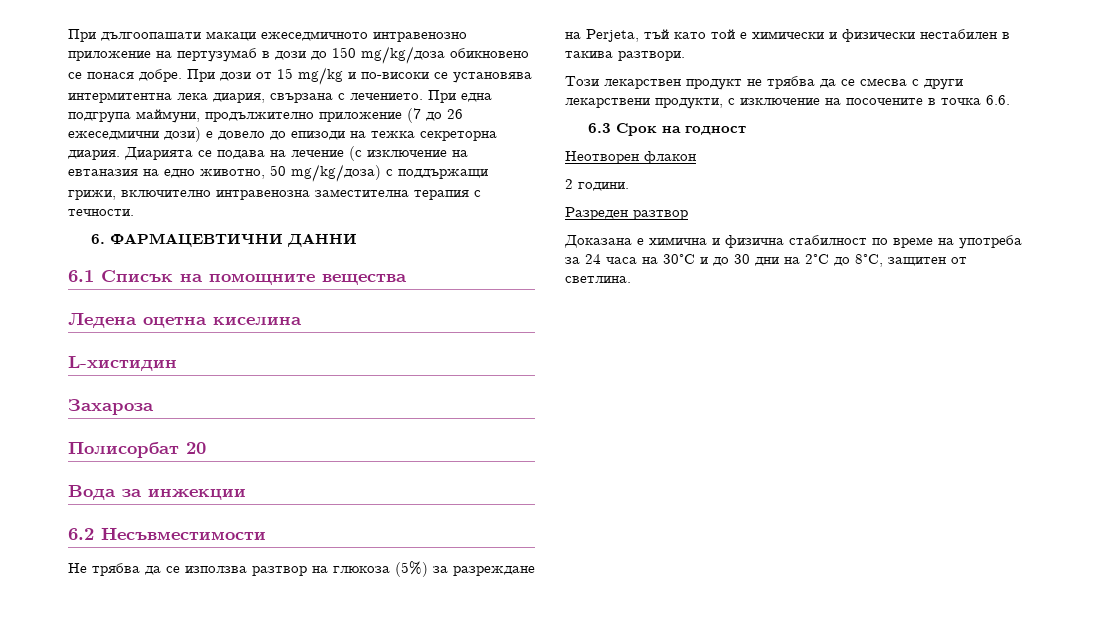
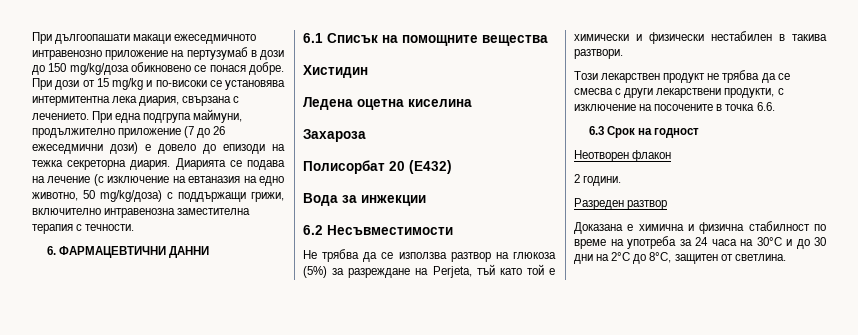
(407, 279) none -> [303,65,368,78] // Хистидин
[68,356,177,371] // L-хистидин -> (472, 103) none
(206, 448) none -> [409,160,452,174] (E432)

